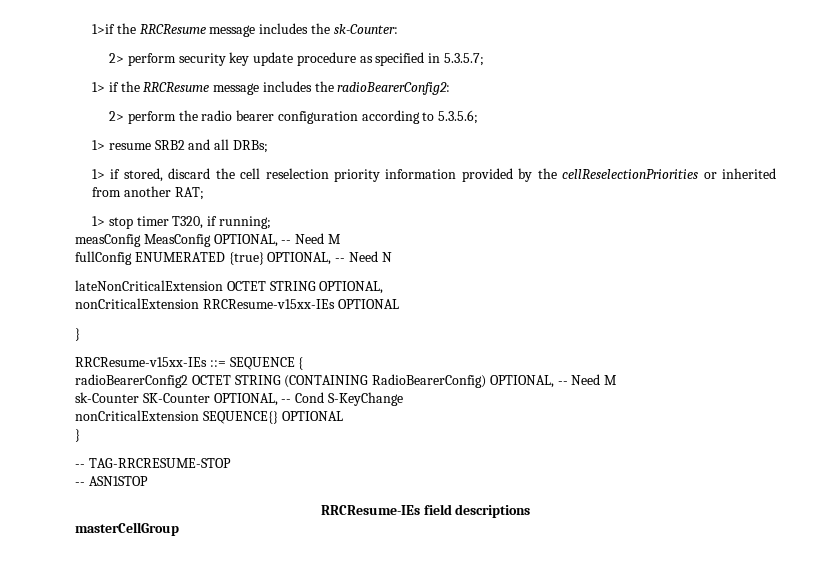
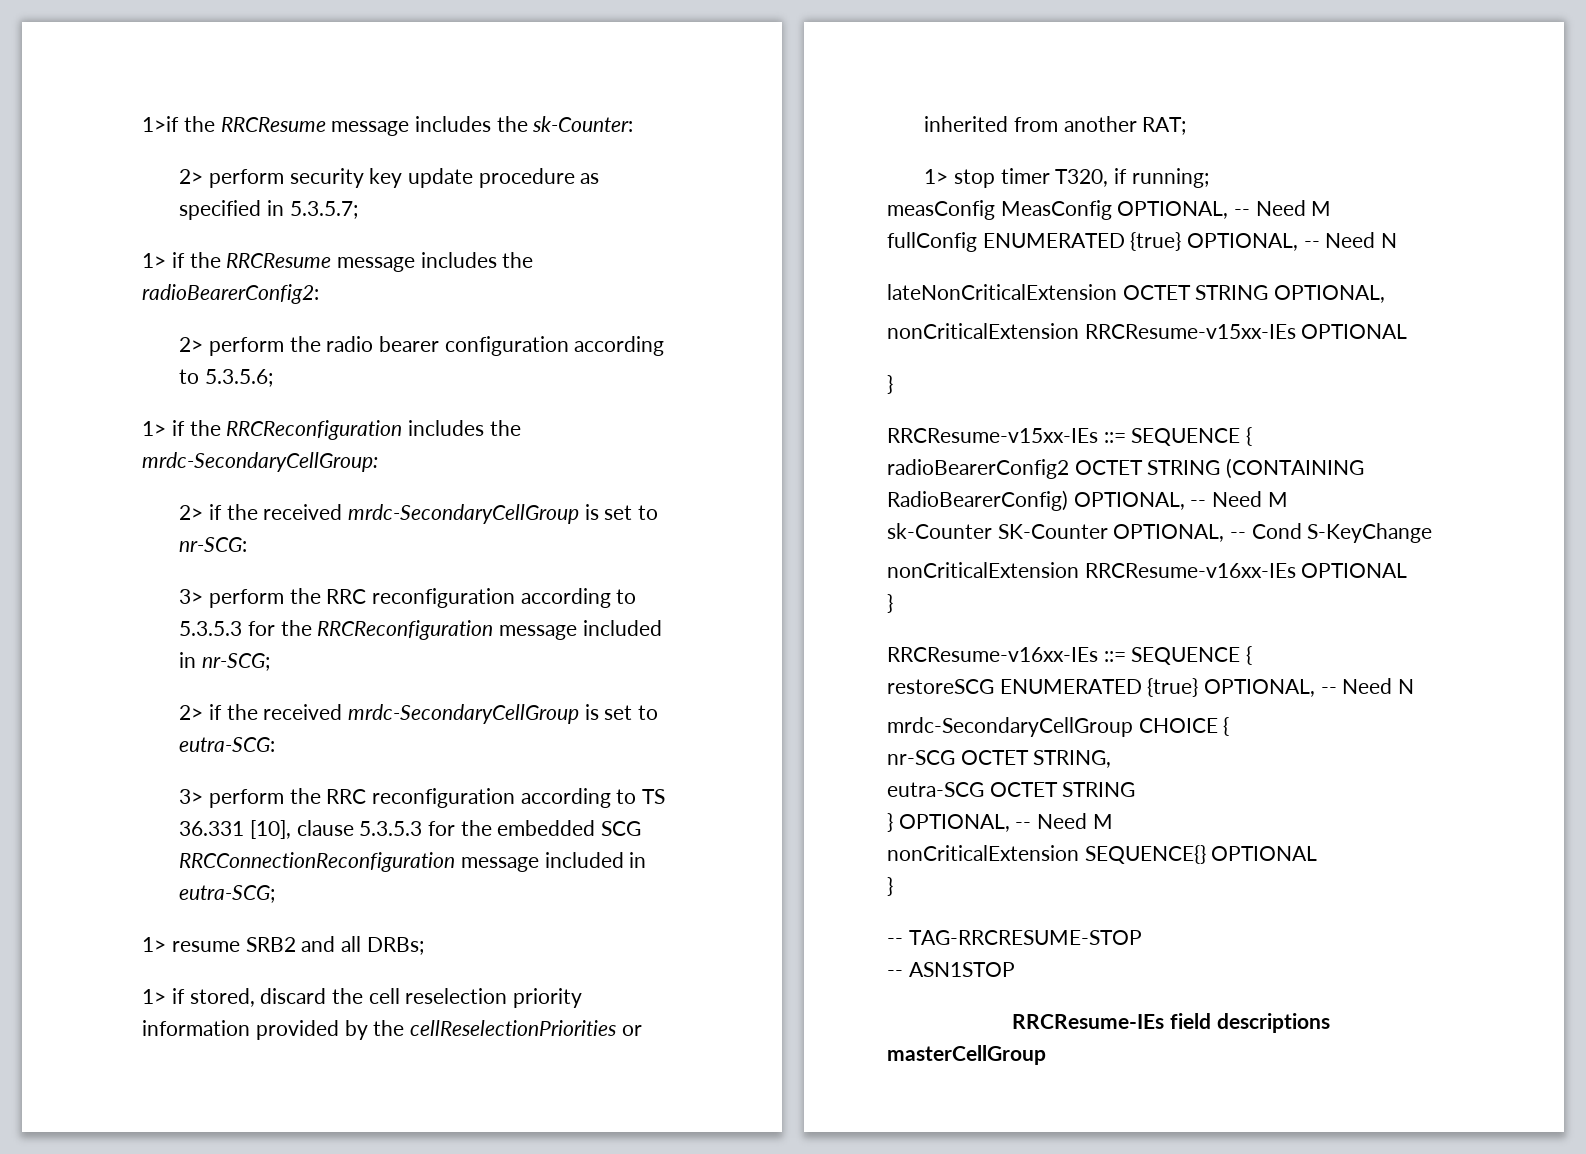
(479, 117) none -> [142,420,521,440] [142,452,379,472] [179,504,659,524] [179,537,248,552] [179,588,637,608] [179,620,662,640] [179,652,271,671] [179,704,659,724] [179,737,276,752] [179,788,666,808] [179,820,642,839] [179,852,647,872] [179,885,276,903] // 1> if the RRCReconfiguration includes the mrdc-SecondaryCellGroup: // 2> if the received mrdc-SecondaryCellGroup is set to nr-SCG: // 3> perform the RRC reconfiguration according to 5.3.5.3 for the RRCReconfiguration message included in nr-SCG; // 2> if the received mrdc-SecondaryCellGroup is set to eutra-SCG: // 3> perform the RRC reconfiguration according to TS 36.331 [10], clause 5.3.5.3 for the embedded SCG RRCConnectionReconfiguration message included in eutra-SCG;
(403, 399) none -> [887,562,1408,578] [887,594,893,613] [887,646,1253,665] [887,678,1415,697] [887,717,1230,737] [887,750,1112,768] [887,782,1136,797] [887,813,1113,832] // nonCriticalExtension RRCResume-v16xx-IEs OPTIONAL // } // RRCResume-v16xx-IEs ::= SEQUENCE { // restoreSCG ENUMERATED {true} OPTIONAL, -- Need N // mrdc-SecondaryCellGroup CHOICE { // nr-SCG OCTET STRING, // eutra-SCG OCTET STRING // } OPTIONAL, -- Need M

